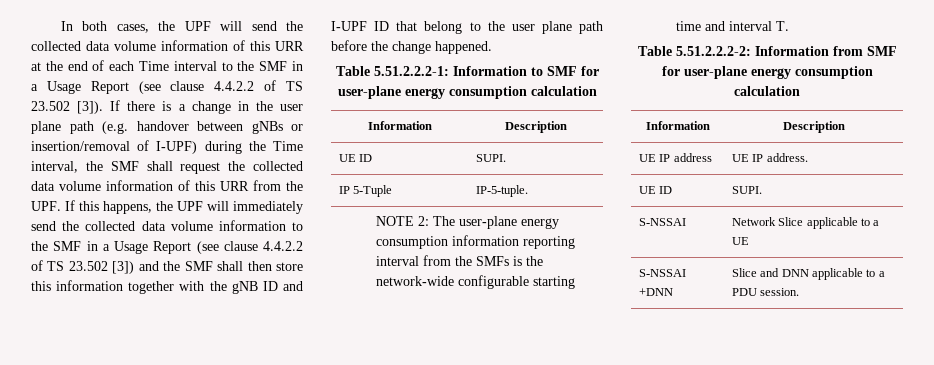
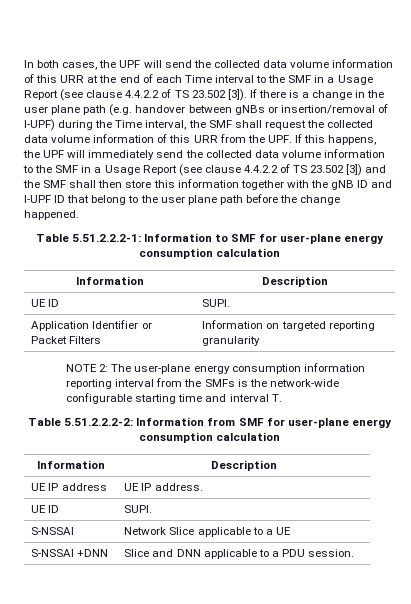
[338,185,393,197] [475,185,528,197] IP 5-Tuple | IP-5-tuple. -> [31,320,152,331] [31,336,102,344] [202,320,375,331] [202,336,261,346] Application Identifier or Packet Filters | Information on targeted reporting granularity

